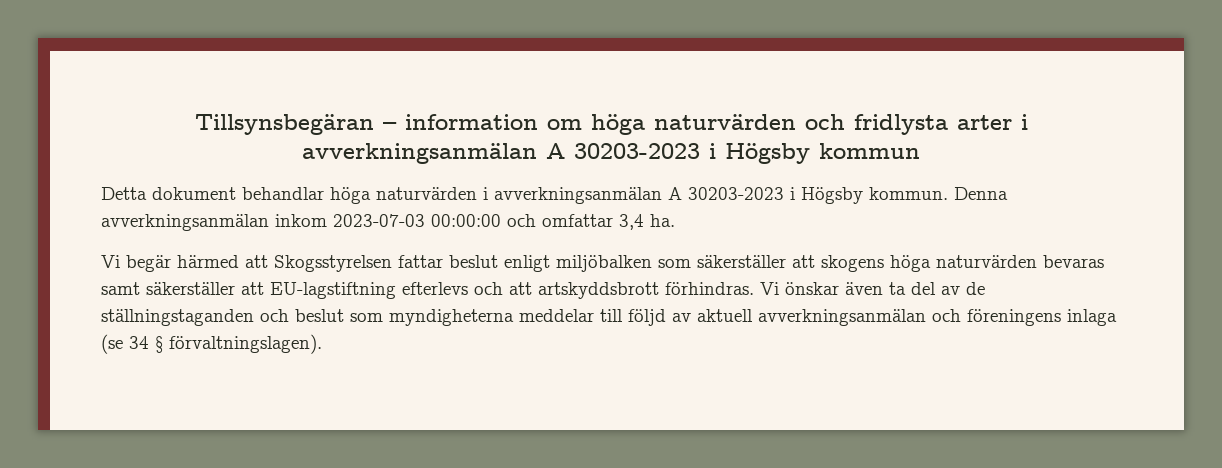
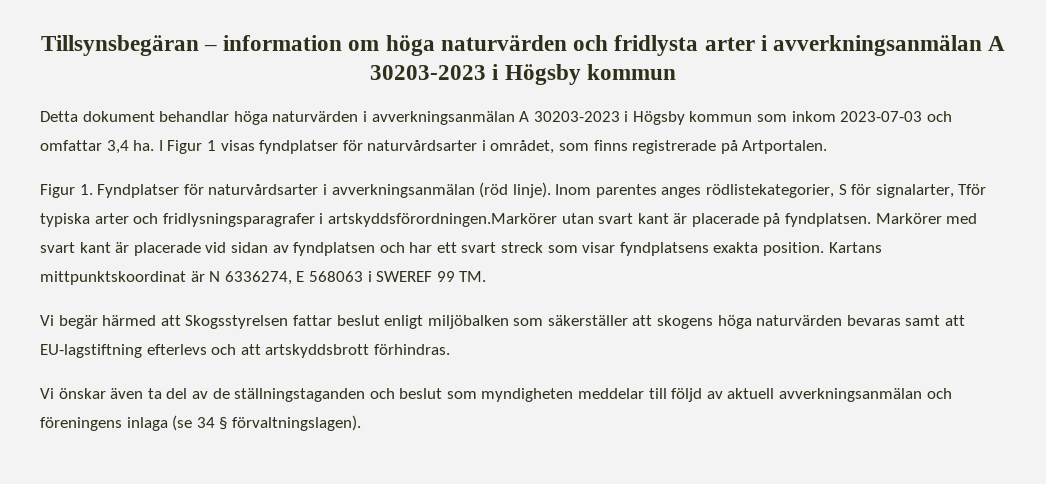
[869,187,1008,200] [101,214,269,231] kommun. Denna avverkningsanmälan -> [689,111,788,122] kommun som
[431,214,501,227] 00:00:00 -> (923, 116) none
(675, 220) none -> [158,140,828,154] [40,182,987,198] [40,213,978,227] [40,242,882,256] [40,271,487,285] I Figur 1 visas fyndplatser för naturvårdsarter i området, som finns registrerade på Artportalen. // Figur 1. Fyndplatser för naturvårdsarter i avverkningsanmälan (röd linje). Inom parentes anges rödlistekategorier, S för signalarter, Tför typiska arter och fridlysningsparagrafer i artskyddsförordningen.Markörer utan svart kant är placerade på fyndplatsen. Markörer med svart kant är placerade vid sidan av fyndplatsen och har ett svart streck som visar fyndplatsens exakta position. Kartans mittpunktskoordinat är N 6336274, E 568063 i SWEREF 99 TM.
[146,282,235,295] säkerställer -> (941, 320) none
(754, 288) none -> (450, 349) //
[389,309,514,326] myndigheterna -> [481,388,574,402] myndigheten

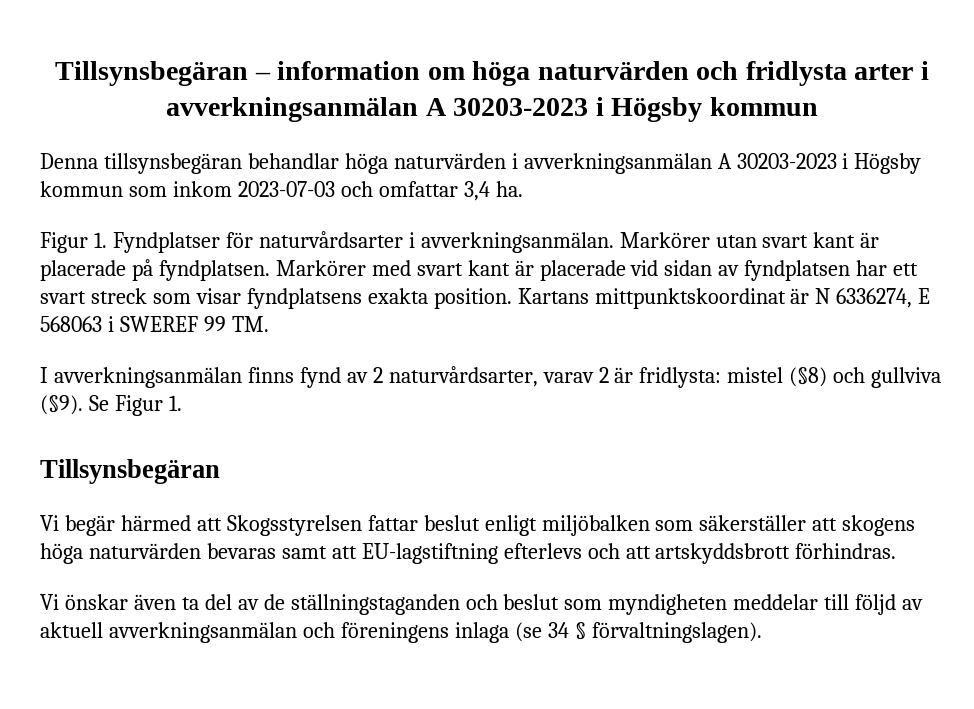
[40,111,155,122] Detta dokument -> [40,153,242,174] Denna tillsynsbegäran
[158,140,828,154] I Figur 1 visas fyndplatser för naturvårdsarter i området, som finns registrerade på Artportalen. -> (523, 189) none
[331,182,987,198] [40,213,557,227] avverkningsanmälan (röd linje). Inom parentes anges rödlistekategorier, S för signalarter, Tför typiska arter och fridlysningsparagrafer i artskyddsförordningen.Markörer -> [420,232,710,253] avverkningsanmälan. Markörer
[379,242,405,253] och -> (851, 270) none
(487, 276) none -> [40,366,942,388] [40,395,182,416] [40,459,220,484] // I avverkningsanmälan finns fynd av 2 naturvårdsarter, varav 2 är fridlysta: mistel (§8) och gullviva (§9). Se Figur 1. // Tillsynsbegäran

